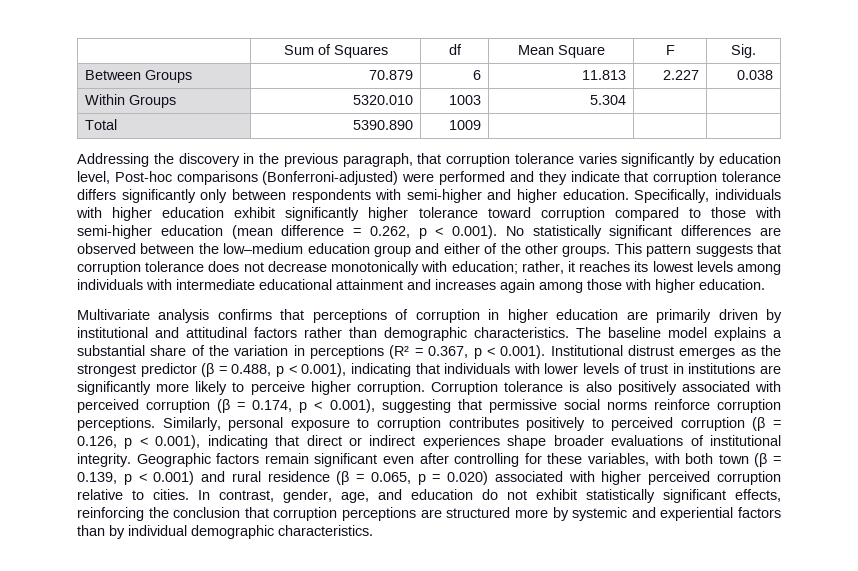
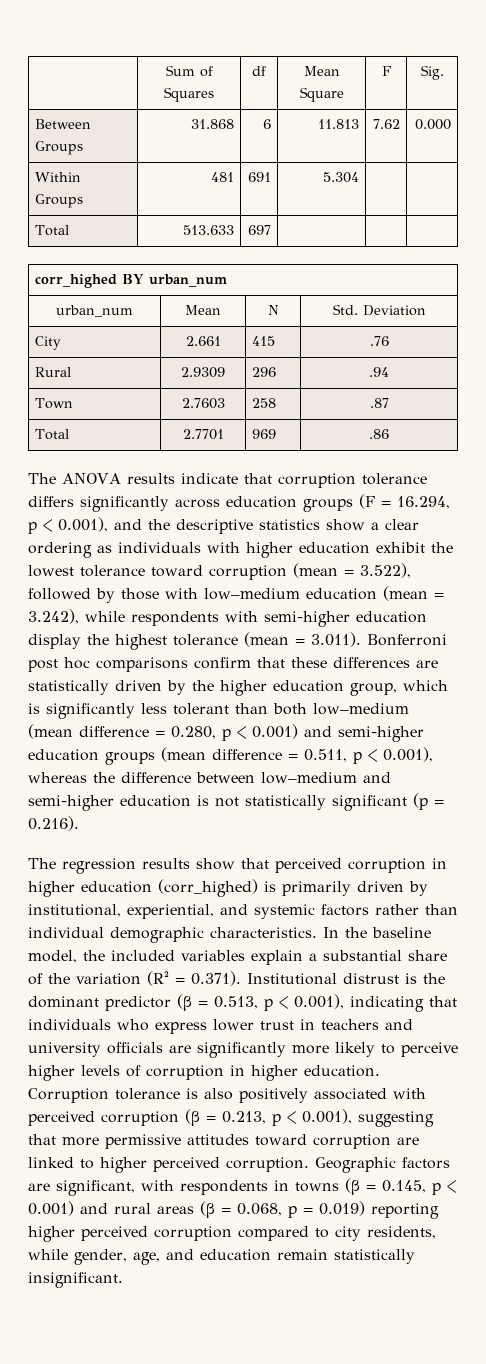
[369,70,414,80] 70.879 -> [191,119,235,129] 31.868
[663,70,700,80] [737,70,774,80] 2.227 | 0.038 -> [373,119,401,129] [415,119,452,130] 7.62 | 0.000
[353,95,414,105] [449,95,482,105] 5320.010 | 1003 -> [211,172,235,182] [248,172,272,182] 481 | 691
[353,120,414,130] [449,120,482,130] [77,153,781,167] [77,171,567,185] 5390.890 | 1009 | | | // Addressing the discovery in the previous paragraph, that corruption tolerance varies significantly by education level, Post-hoc comparisons (Bonferroni-adjusted) were performed and they -> [183,225,235,235] [248,225,272,235] [34,274,227,288] [56,305,133,317] [185,305,221,315] [267,305,279,315] [332,304,426,316] [34,336,61,350] [185,336,221,346] [251,336,275,346] [369,336,389,346] [34,367,71,377] [181,367,225,378] [251,367,276,377] [369,367,389,377] [34,398,73,409] [181,398,225,409] [251,398,276,408] [369,398,389,408] [34,429,69,440] [182,429,224,440] [251,429,276,439] [369,429,389,439] [28,473,175,484] 513.633 | 697 | | | // corr_highed BY urban_num // urban_num | Mean | N | Std. Deviation // City | 2.661 | 415 | .76 // Rural | 2.9309 | 296 | .94 // Town | 2.7603 | 258 | .87 // Total | 2.7701 | 969 | .86 // The ANOVA results
[200,189,710,203] only between respondents with semi-higher and higher education. Specifically, -> [175,494,450,512] [28,517,419,534] [28,542,112,558] across education groups (F = 16.294, p < 0.001), and the descriptive statistics show a clear ordering as
[285,207,409,221] significantly higher -> [431,542,453,553] [28,565,74,577] the lowest
[614,207,782,221] [77,225,781,239] [77,243,781,257] [77,261,781,275] [77,279,765,293] [77,309,409,323] compared to those with semi-higher education (mean difference = 0.262, p < 0.001). No statistically significant differences are observed between the low–medium education group and either of the other groups. This pattern suggests that corruption tolerance does not decrease monotonically with education; rather, it reaches its lowest levels among individuals with intermediate educational attainment and increases again among those with higher education. // Multivariate analysis confirms that perceptions of -> [293,563,411,578] [28,586,444,603] [28,609,427,627] [28,632,447,650] [28,657,438,672] [28,680,448,696] [28,703,409,719] [28,724,424,742] [28,747,433,765] [28,772,391,784] [28,793,444,811] [28,816,79,831] [28,858,342,874] (mean = 3.522), followed by those with low–medium education (mean = 3.242), while respondents with semi-higher education display the highest tolerance (mean = 3.011). Bonferroni post hoc comparisons confirm that these differences are statistically driven by the higher education group, which is significantly less tolerant than both low–medium (mean difference = 0.280, p < 0.001) and semi-higher education groups (mean difference = 0.511, p < 0.001), whereas the difference between low–medium and semi-higher education is not statistically significant (p = 0.216). // The regression results show that perceived
[626,311,648,320] are -> [158,879,276,897] (corr_highed) is
[77,327,247,338] institutional and attitudinal -> [28,904,315,919] institutional, experiential, and systemic
[384,327,766,341] demographic characteristics. The baseline model explains -> [28,927,431,943] [28,950,303,965] individual demographic characteristics. In the baseline model, the included variables explain
[293,345,782,359] [77,364,136,377] in perceptions (R² = 0.367, p < 0.001). Institutional distrust emerges as the strongest -> [147,970,445,986] [28,996,99,1008] (R² = 0.371). Institutional distrust is the dominant
[231,364,272,376] 0.488, -> [214,996,258,1009] 0.513,
[513,363,756,374] with lower levels of trust in institutions -> [117,1019,413,1034] [28,1042,163,1057] who express lower trust in teachers and university officials
[356,381,425,395] corruption. -> [81,1065,380,1081] levels of corruption in higher education.
[252,400,293,412] 0.174, -> [222,1111,266,1124] 0.213,
[488,399,781,413] [77,417,782,431] [77,435,782,449] [77,453,782,467] [77,472,117,484] permissive social norms reinforce corruption perceptions. Similarly, personal exposure to corruption contributes positively to perceived corruption (β = 0.126, p < 0.001), indicating that direct or indirect experiences shape broader evaluations of institutional integrity. Geographic factors remain significant even after controlling for these variables, with both town (β = 0.139, -> [62,1134,419,1149] [28,1157,450,1173] [28,1178,426,1196] more permissive attitudes toward corruption are linked to higher perceived corruption. Geographic factors are significant, with respondents in towns (β = 0.145,
[267,471,411,485] residence (β = 0.065, -> [157,1201,282,1218] areas (β = 0.068,
[447,471,781,485] [77,489,781,503] [77,507,782,521] [77,525,373,539] 0.020) associated with higher perceived corruption relative to cities. In contrast, gender, age, and education do not exhibit statistically significant effects, reinforcing the conclusion that corruption perceptions are structured more by systemic and experiential factors than by individual demographic characteristics. -> [319,1201,439,1219] [28,1226,436,1242] [28,1249,415,1265] [28,1272,123,1288] 0.019) reporting higher perceived corruption compared to city residents, while gender, age, and education remain statistically insignificant.

